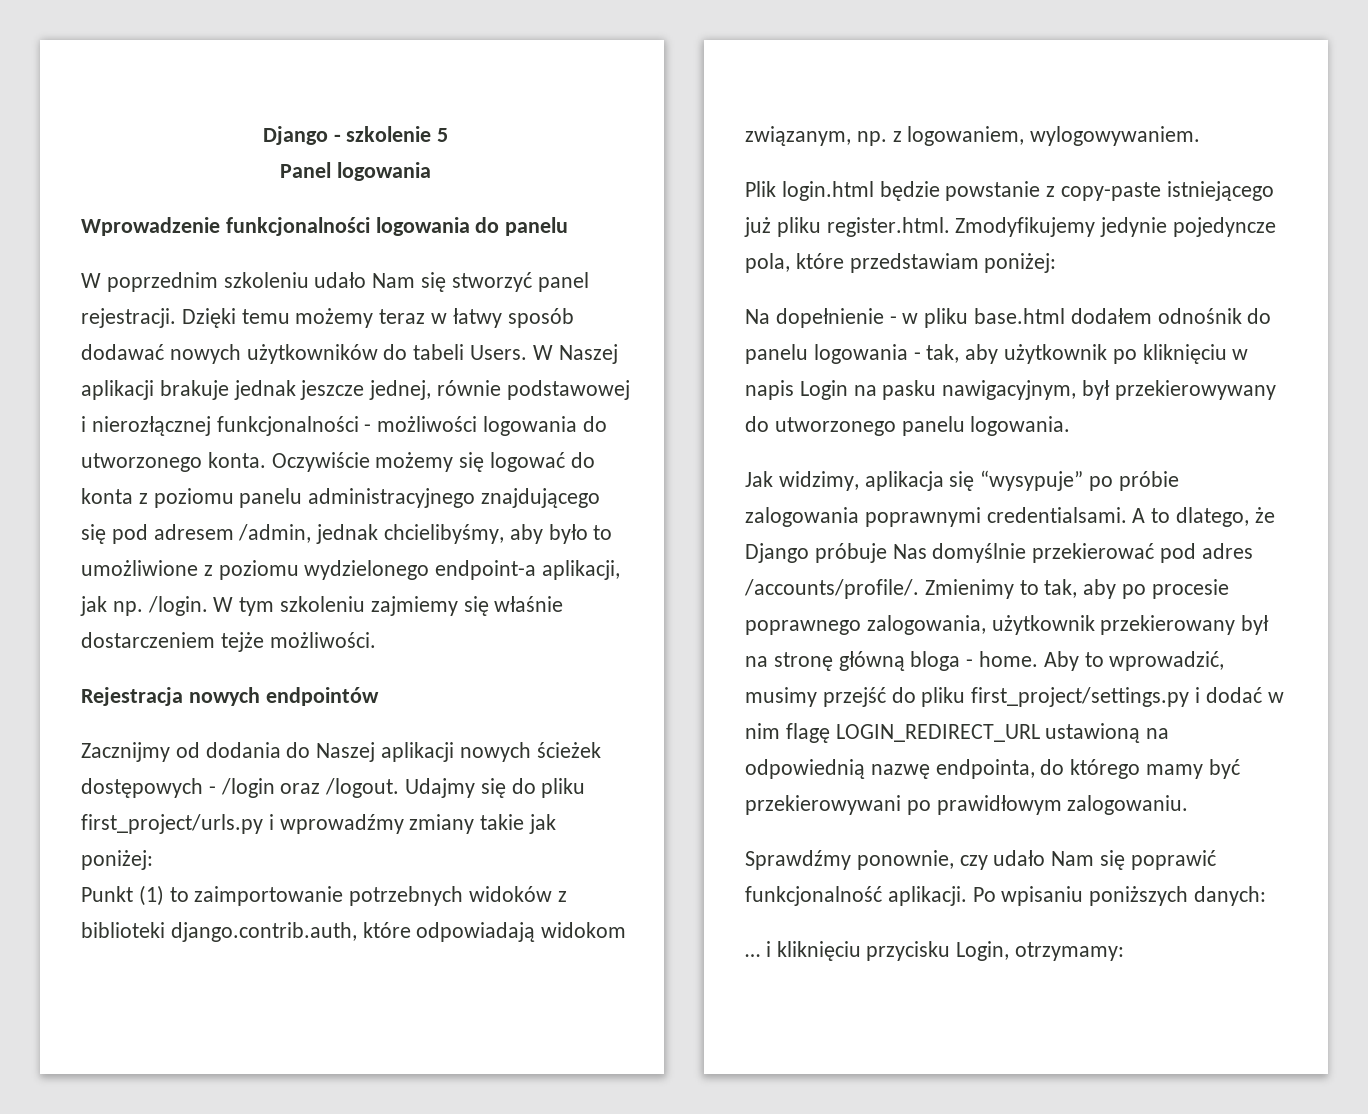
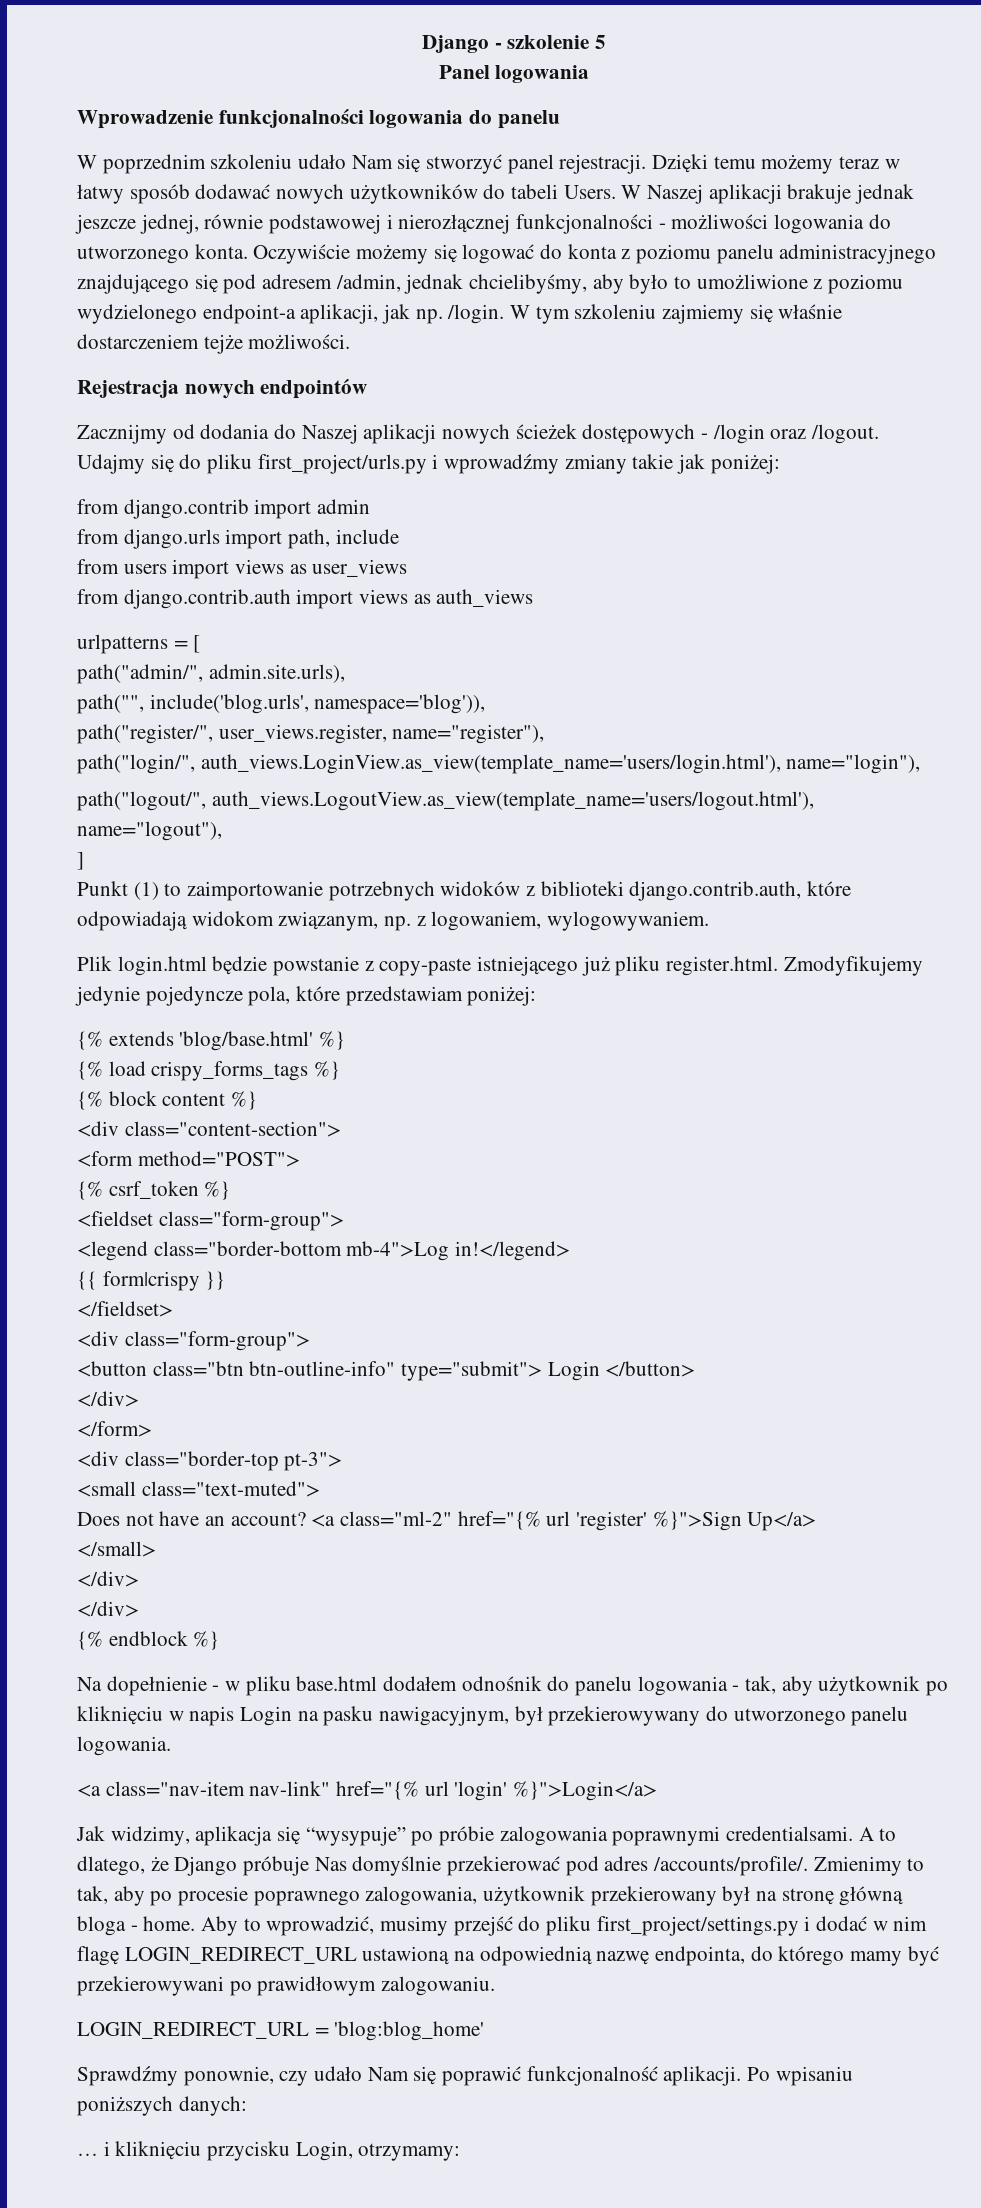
(153, 860) none -> [77,499,371,519] [77,529,399,549] [77,559,408,579] [77,589,534,609] [77,634,201,654] [77,664,345,684] [77,694,486,714] [77,724,545,744] [77,754,921,774] [77,791,814,811] [77,821,222,841] [77,852,84,870] // from django.contrib import admin // from django.urls import path, include // from users import views as user_views // from django.contrib.auth import views as auth_views // urlpatterns = [ // path("admin/", admin.site.urls), // path("", include('blog.urls', namespace='blog')), // path("register/", user_views.register, name="register"), // path("login/", auth_views.LoginView.as_view(template_name='users/login.html'), name="login"), // path("logout/", auth_views.LogoutView.as_view(template_name='users/logout.html'), name="logout"), // ]
(1057, 263) none -> [77,1031,346,1051] [77,1061,341,1081] [77,1091,258,1110] [77,1121,341,1137] [77,1151,300,1167] [77,1181,231,1200] [77,1211,344,1231] [77,1241,571,1261] [77,1271,226,1291] [77,1301,173,1317] [77,1331,310,1351] [77,1361,696,1381] [77,1391,139,1407] [77,1421,152,1437] [77,1451,343,1471] [77,1481,320,1497] [77,1511,817,1531] [77,1541,156,1557] [77,1571,139,1587] [77,1601,139,1617] [77,1631,220,1650] // {% extends 'blog/base.html' %} // {% load crispy_forms_tags %} // {% block content %} // <div class="content-section"> // <form method="POST"> // {% csrf_token %} // <fieldset class="form-group"> // <legend class="border-bottom mb-4">Log in!</legend> // {{ form|crispy }} // </fieldset> // <div class="form-group"> // <button class="btn btn-outline-info" type="submit"> Login </button> // </div> // </form> // <div class="border-top pt-3"> // <small class="text-muted"> // Does not have an account? <a class="ml-2" href="{% url 'register' %}">Sign Up</a> // </small> // </div> // </div> // {% endblock %}
(1071, 426) none -> [77,1781,658,1801] // <a class="nav-item nav-link" href="{% url 'login' %}">Login</a>
(1189, 805) none -> [77,2021,485,2041] // LOGIN_REDIRECT_URL = 'blog:blog_home'

